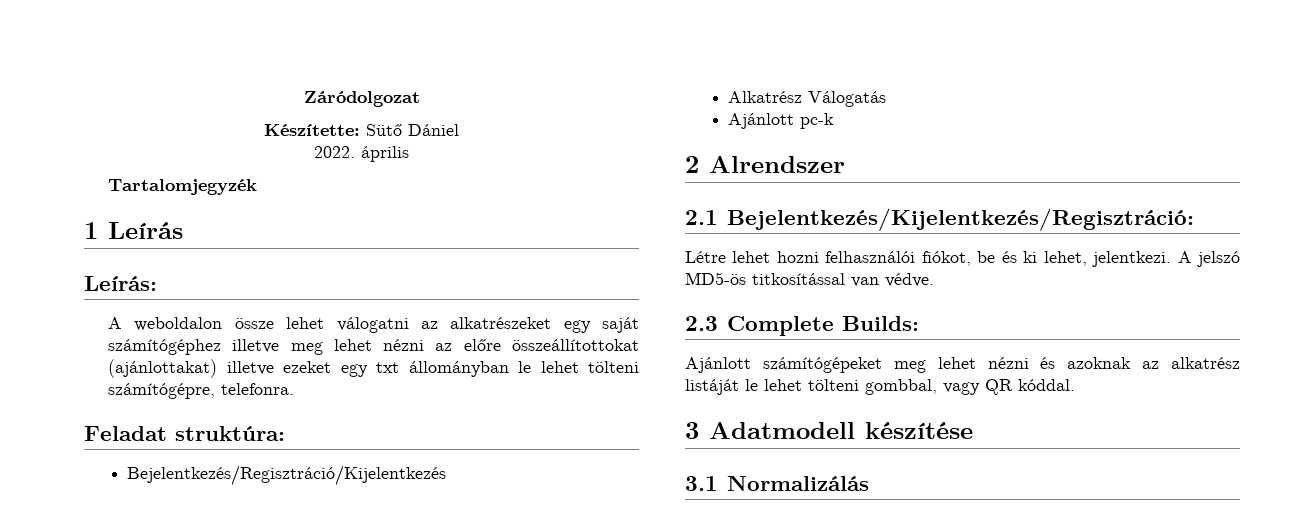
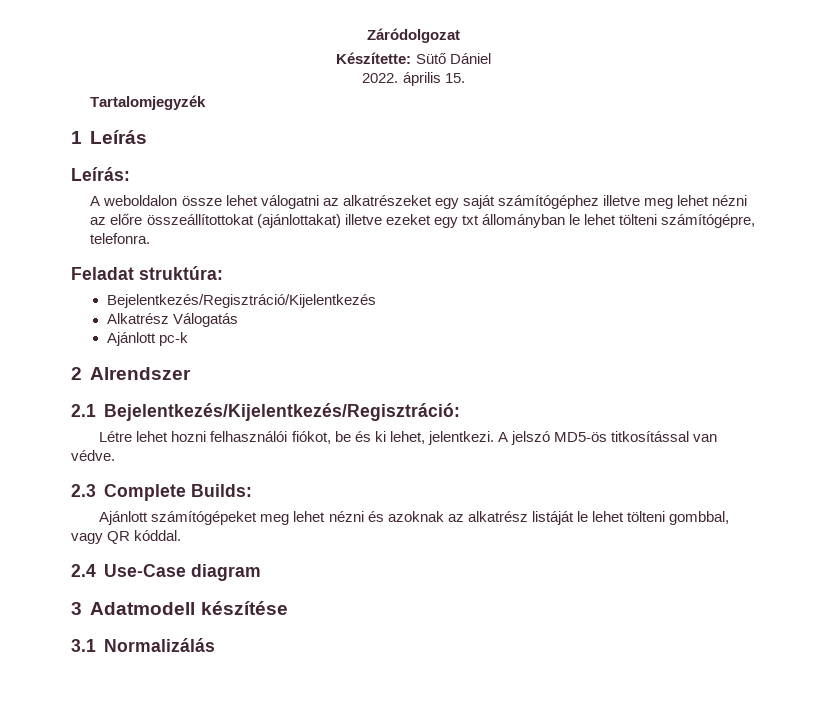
(409, 154) none -> [444,73,465,83] 15.
(1075, 385) none -> [71,564,261,581] // 2.4 Use-Case diagram

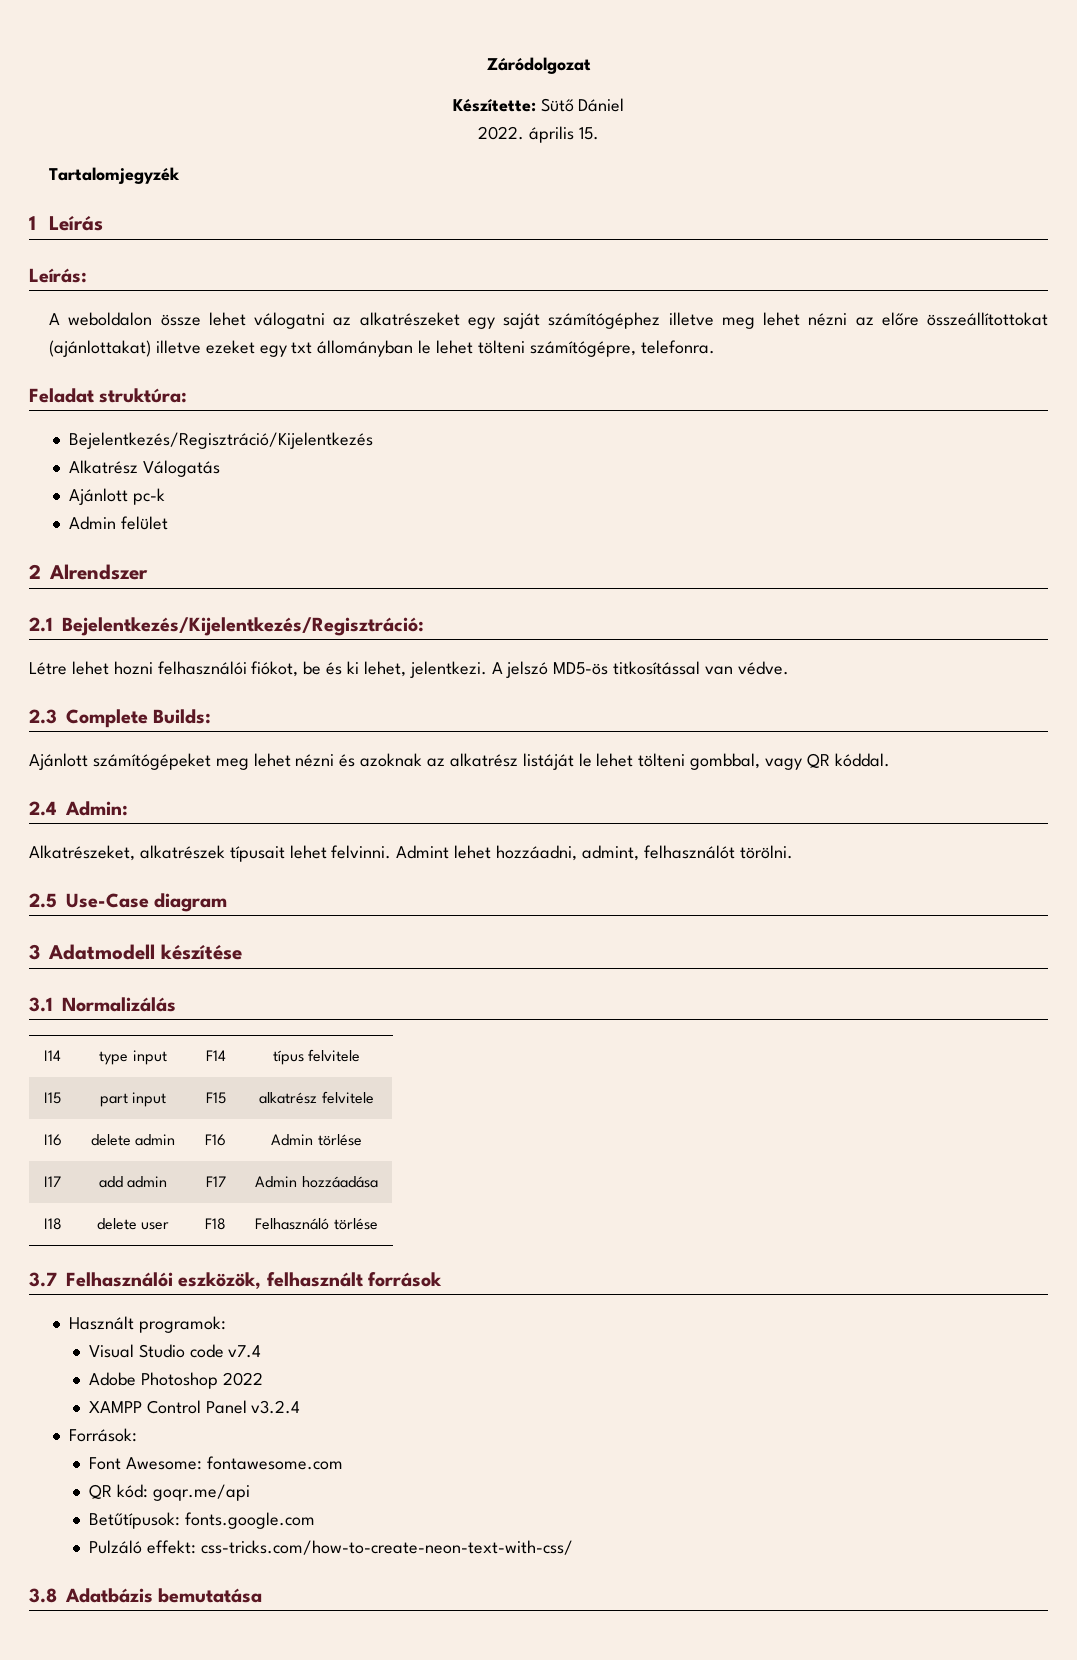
(188, 339) none -> [68,516,168,530] // Admin felület
(96, 570) none -> [65,801,128,816] [29,845,793,862] [29,893,57,908] Admin: // Alkatrészeket, alkatrészek típusait lehet felvinni. Admint lehet hozzáadni, admint, felhasználót törölni. // 2.5
(215, 645) none -> [44,1050,61,1061] [99,1050,167,1065] [205,1050,226,1061] [272,1049,361,1065] [44,1092,61,1104] [99,1092,167,1107] [205,1092,226,1104] [259,1091,374,1104] [43,1134,62,1146] [90,1134,176,1146] [205,1134,226,1146] [271,1134,362,1146] [44,1176,61,1187] [98,1176,168,1188] [205,1176,226,1187] [255,1176,378,1188] [43,1218,62,1230] [96,1218,170,1230] [205,1218,226,1230] [255,1218,378,1230] [29,1272,443,1289] [68,1316,226,1333] [88,1344,262,1358] [88,1372,263,1389] [88,1400,301,1414] [68,1428,137,1442] [88,1456,343,1470] [88,1484,250,1501] [88,1512,315,1529] [88,1540,573,1555] [29,1588,263,1603] // I14 | type input | F14 | típus felvitele // I15 | part input | F15 | alkatrész felvitele // I16 | delete admin | F16 | Admin törlése // I17 | add admin | F17 | Admin hozzáadása // I18 | delete user | F18 | Felhasználó törlése // 3.7 Felhasználói eszközök, felhasznált források // Használt programok: // Visual Studio code v7.4 // Adobe Photoshop 2022 // XAMPP Control Panel v3.2.4 // Források: // Font Awesome: fontawesome.com // QR kód: goqr.me/api // Betűtípusok: fonts.google.com // Pulzáló effekt: css-tricks.com/how-to-create-neon-text-with-css/ // 3.8 Adatbázis bemutatása

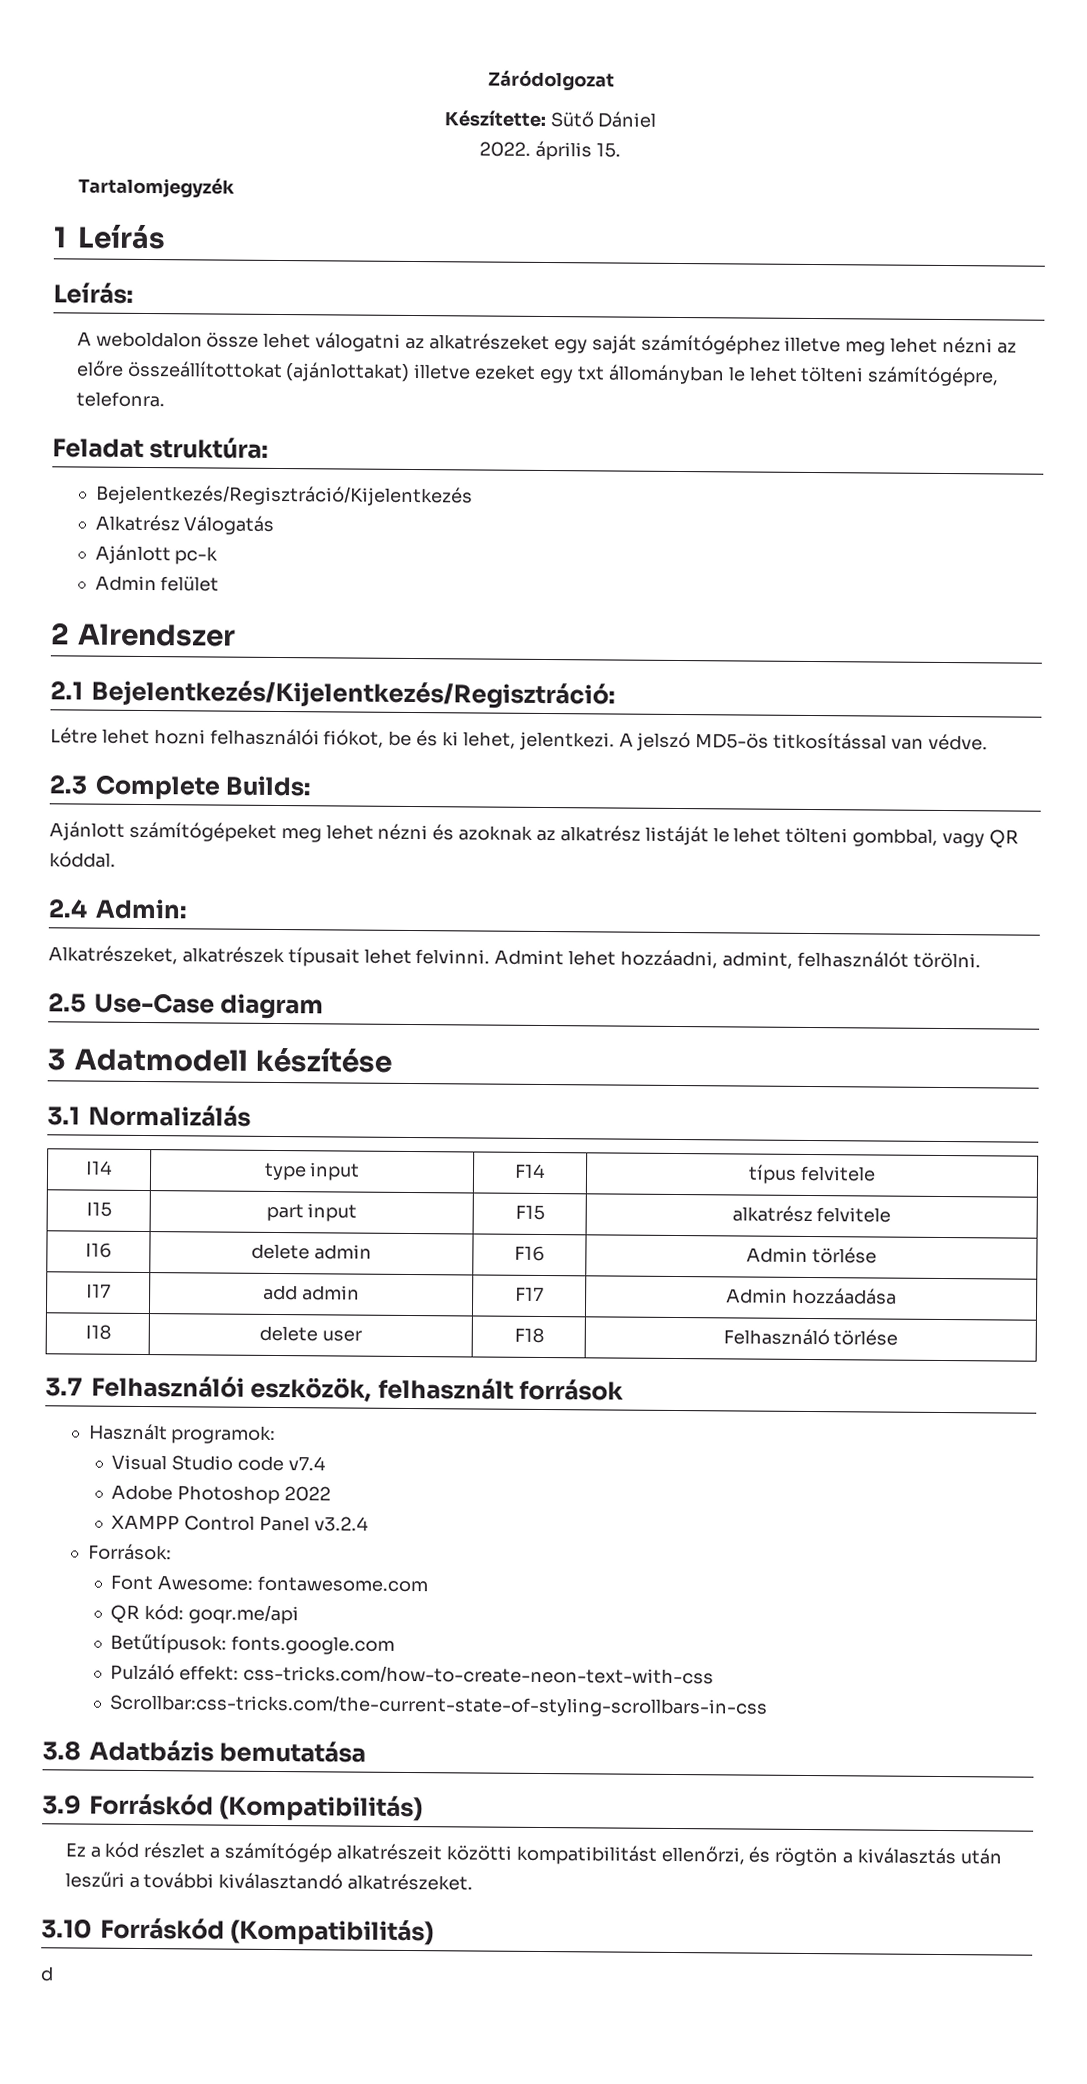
[200,1540,573,1555] css-tricks.com/how-to-create-neon-text-with-css/ -> [243,1664,715,1686] [109,1693,769,1718] css-tricks.com/how-to-create-neon-text-with-css // Scrollbar:css-tricks.com/the-current-state-of-styling-scrollbars-in-css
(263, 1595) none -> [42,1793,424,1822] [64,1841,1002,1867] [64,1871,474,1891] [41,1917,435,1946] [40,1966,54,1982] // 3.9 Forráskód (Kompatibilitás) // Ez a kód részlet a számítógép alkatrészeit közötti kompatibilitást ellenőrzi, és rögtön a kiválasztás után leszűri a további kiválasztandó alkatrészeket. // 3.10 Forráskód (Kompatibilitás) // d

